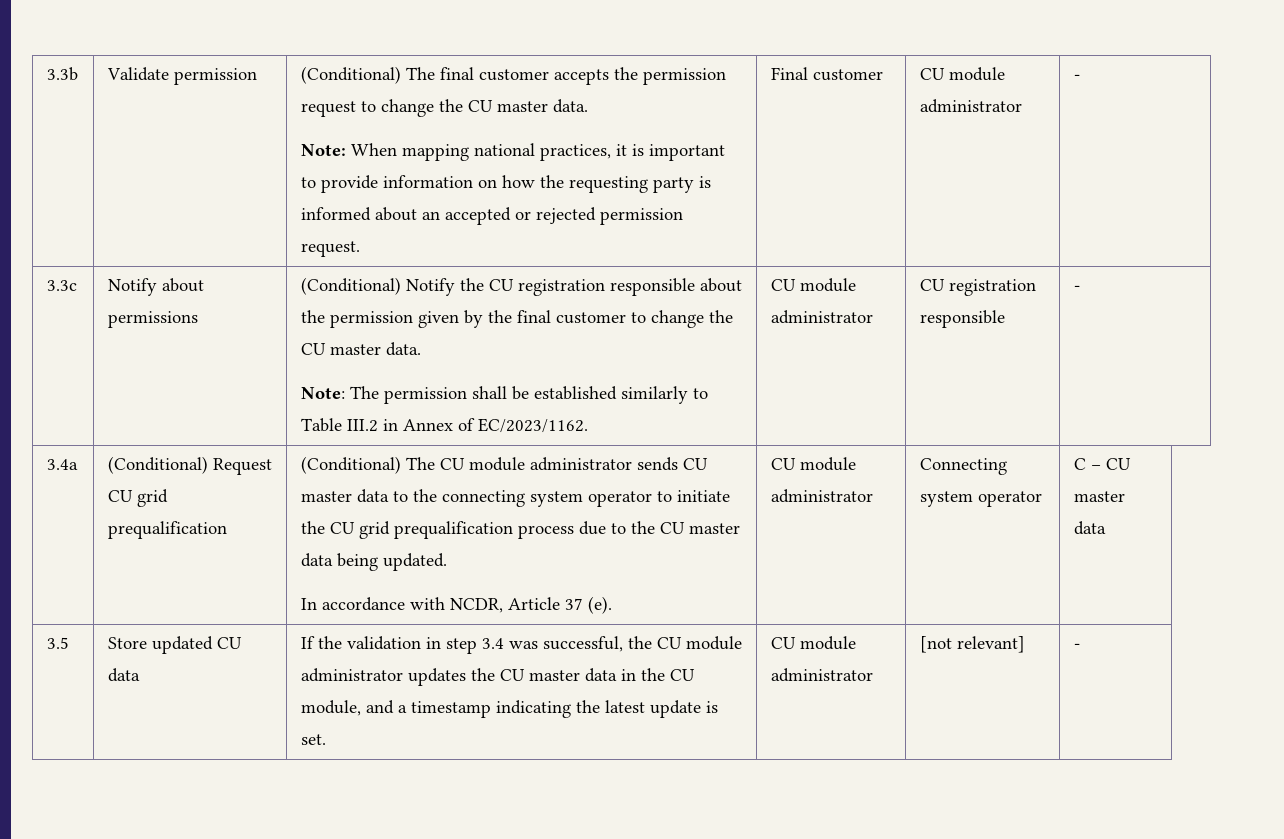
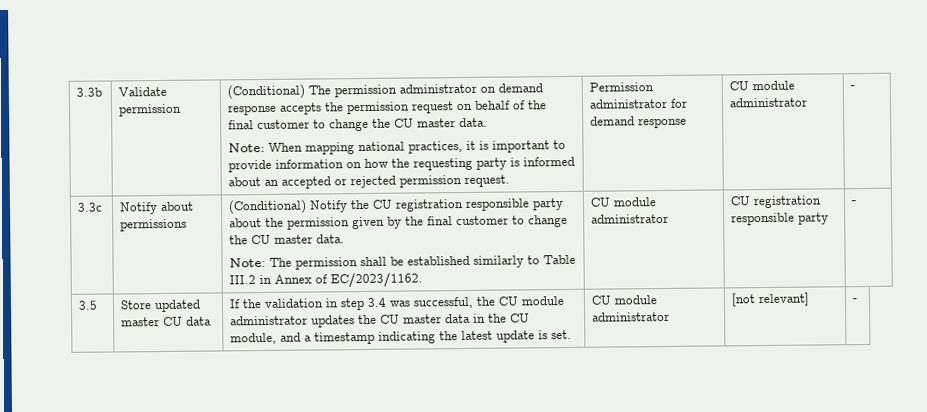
[439,67,726,85] [300,101,356,117] final customer accepts the permission request -> [334,83,544,98] [227,100,548,116] [228,119,311,130] permission administrator on demand response accepts the permission request on behalf of the final customer
[770,67,883,81] Final customer -> [589,82,655,92] [589,98,689,109] [590,116,688,129] Permission administrator for demand response
(695, 287) none -> [532,198,565,211] party
[1073,285,1080,291] [46,459,78,470] [107,456,272,475] [107,489,168,507] [107,521,227,539] [300,456,708,474] [300,489,730,507] [300,521,740,539] [300,553,447,571] [300,596,612,614] [770,457,856,471] [770,489,873,503] [919,458,1007,475] [919,491,1042,507] [1073,458,1131,470] [1073,491,1125,502] [1073,521,1106,535] | - // 3.4a | (Conditional) Request CU grid prequalification | (Conditional) The CU module administrator sends CU master data to the connecting system operator to initiate the CU grid prequalification process due to the CU master data being updated. // In accordance with NCDR, Article 37 (e). | CU module administrator | Connecting system operator | C – CU master data -> [798,212,830,225] [851,200,858,205] party | -
(213, 645) none -> [121,317,161,327] master

